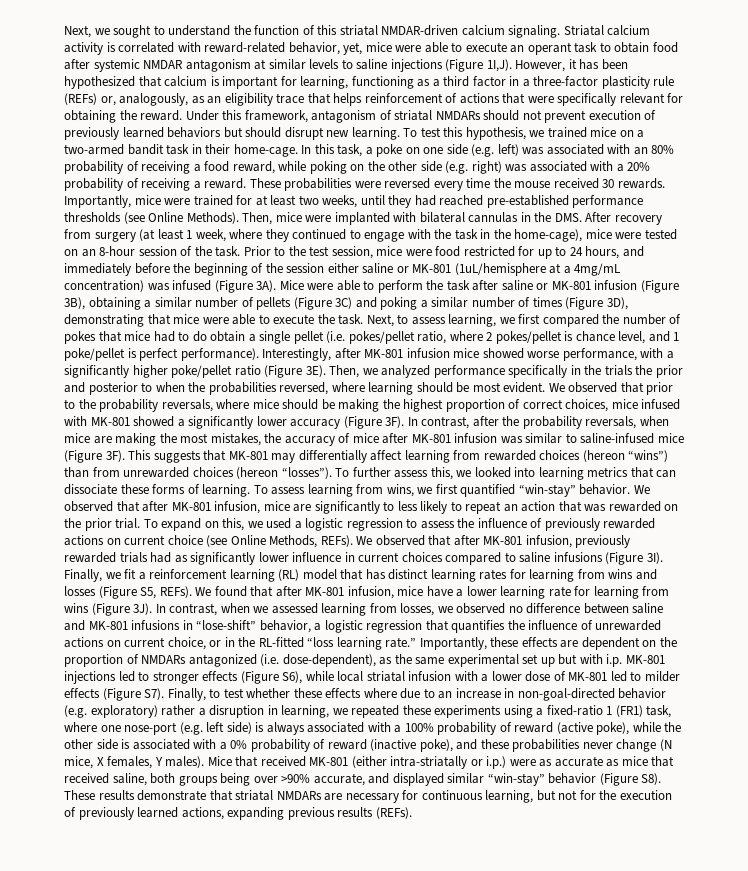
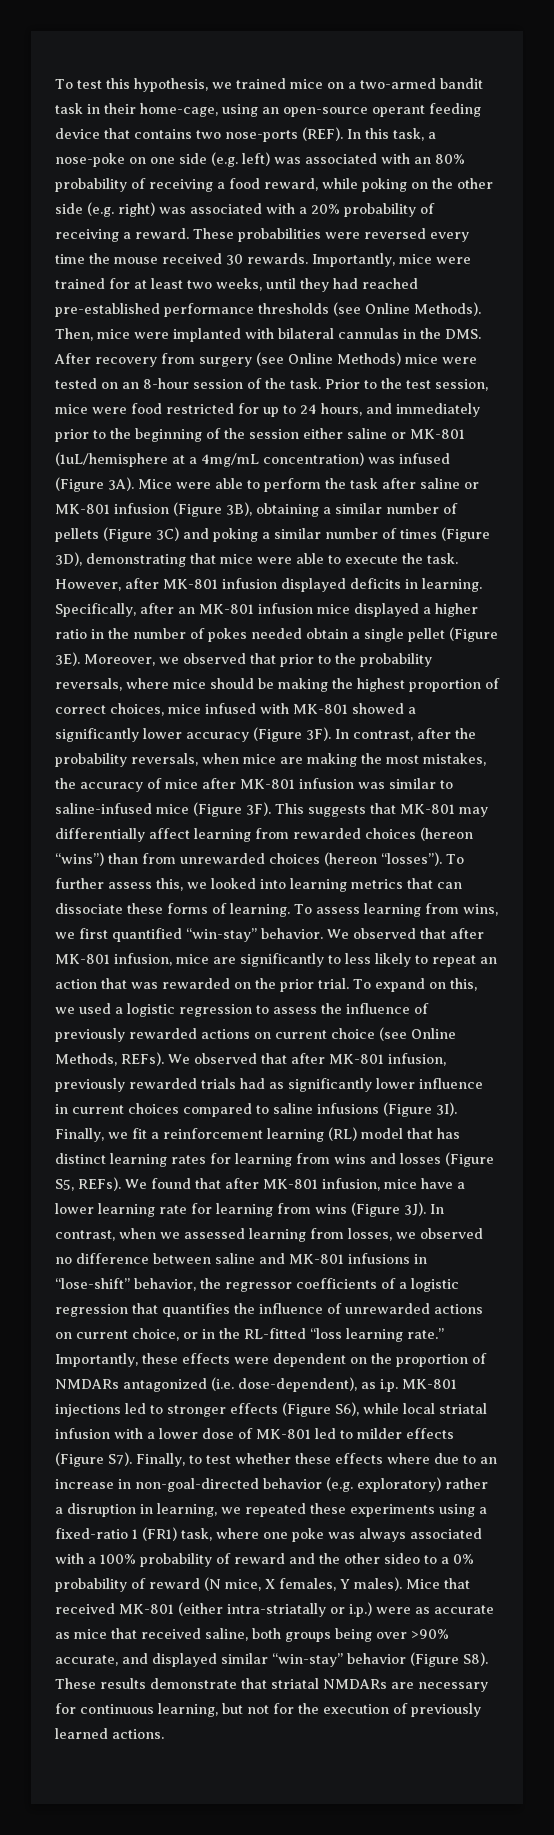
[64,25,651,38] [64,42,678,55] [64,59,628,72] [64,76,675,89] [64,93,684,106] [64,110,657,123] [64,127,400,140] Next, we sought to understand the function of this striatal NMDAR-driven calcium signaling. Striatal calcium activity is correlated with reward-related behavior, yet, mice were able to execute an operant task to obtain food after systemic NMDAR antagonism at similar levels to saline injections (Figure 1I,J). However, it has been hypothesized that calcium is important for learning, functioning as a third factor in a three-factor plasticity rule (REFs) or, analogously, as an eligibility trace that helps reinforcement of actions that were specifically relevant for obtaining the reward. Under this framework, antagonism of striatal NMDARs should not prevent execution of previously learned behaviors but should disrupt new learning. -> (55, 84) none
[233,144,298,157] home-cage. -> [140,103,481,117] [55,127,343,142] home-cage, using an open-source operant feeding device that contains two nose-ports (REF).
[376,144,403,157] poke -> [55,153,125,167] nose-poke
[139,229,583,242] (at least 1 week, where they continued to engage with the task in the home-cage), -> [256,352,401,366] (see Online Methods)
[134,263,170,274] before -> [55,429,106,442] prior to
[366,314,682,327] [64,331,680,344] [64,348,674,361] [64,365,683,378] [64,382,565,395] Next, to assess learning, we first compared the number of pokes that mice had to do obtain a single pellet (i.e. pokes/pellet ratio, where 2 pokes/pellet is chance level, and 1 poke/pellet is perfect performance). Interestingly, after MK-801 infusion mice showed worse performance, with a significantly higher poke/pellet ratio (Figure 3E). Then, we analyzed performance specifically in the trials the prior and posterior to when the probabilities reversed, where learning should be most evident. We -> [55,578,482,592] [55,603,478,617] [55,627,498,642] [55,652,179,666] However, after MK-801 infusion displayed deficits in learning. Specifically, after an MK-801 infusion mice displayed a higher ratio in the number of pokes needed obtain a single pellet (Figure 3E). Moreover, we
(311, 626) none -> [200,1278,396,1292] the regressor coefficients of
[560,640,579,648] are -> [234,1357,269,1364] were
[394,654,603,667] the same experimental set up but with -> (376, 1385) none
[124,722,265,735] nose-port (e.g. left side) is -> [292,1528,355,1542] poke was
[556,722,682,735] [64,739,217,750] (active poke), while the other side is associated with -> [289,1553,437,1564] and the other sideo to
[370,739,657,752] (inactive poke), and these probabilities never change -> (200, 1583) none
[181,807,412,820] actions, expanding previous results (REFs). -> [112,1729,164,1739] actions.

